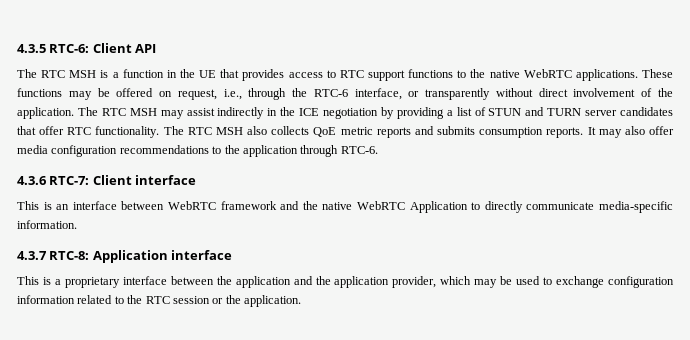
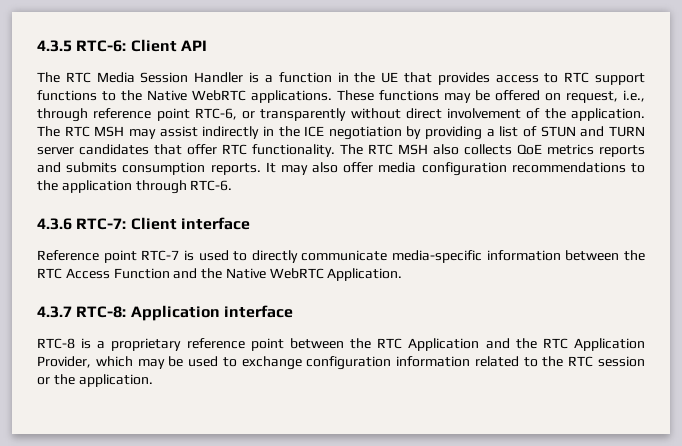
[69,70,97,78] MSH -> [96,72,244,83] Media Session Handler
[489,70,520,78] native -> [147,90,187,101] Native
[292,88,402,100] the RTC-6 interface, -> [93,108,237,121] reference point RTC-6,
[340,127,373,135] metric -> [547,144,594,155] metrics
[17,201,674,213] [17,220,77,229] This is an interface between WebRTC framework and the native WebRTC Application to directly communicate media-specific information. -> [37,250,645,263] [37,268,403,281] Reference point RTC-7 is used to directly communicate media-specific information between the RTC Access Function and the Native WebRTC Application.
[17,276,39,285] This -> [37,338,75,349] RTC-8
[122,276,437,288] interface between the application and the application provider, -> [186,338,645,351] [37,356,91,368] reference point between the RTC Application and the RTC Application Provider,

